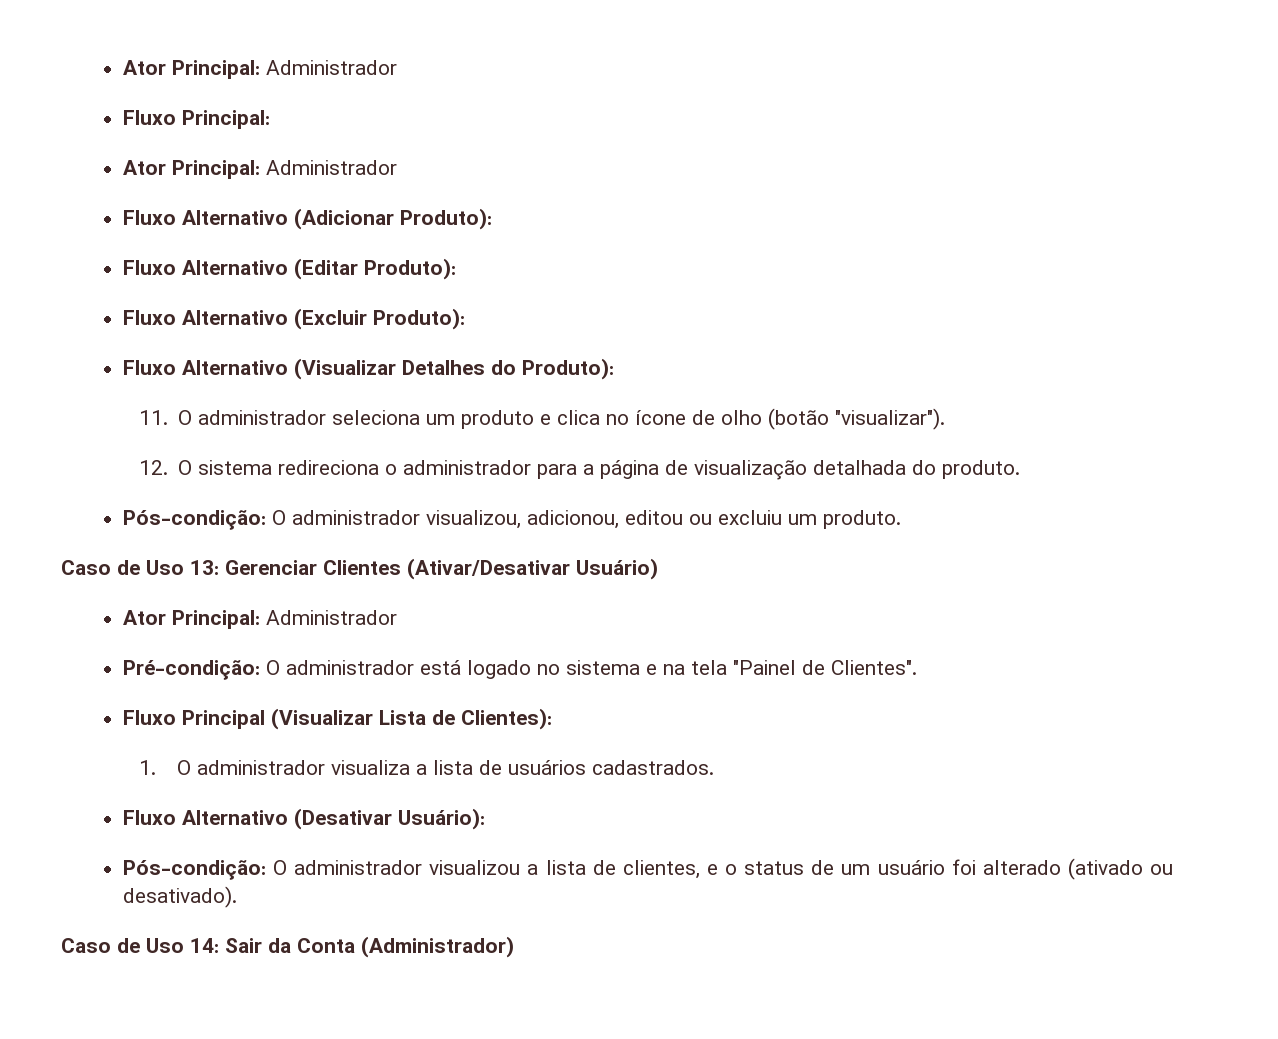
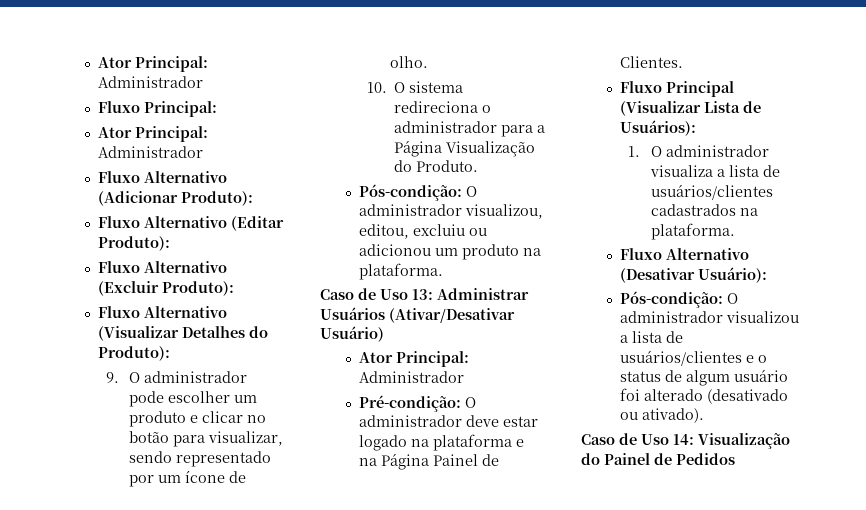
[138,410,421,425] 11. O administrador seleciona -> [105,371,247,383] [128,391,230,407] 9. O administrador pode escolher
[557,408,946,430] [138,460,168,475] clica no ícone de olho (botão "visualizar"). // 12. -> [201,411,266,423] [128,431,283,447] [128,451,271,467] [128,470,246,487] [389,56,428,68] [366,82,387,93] clicar no botão para visualizar, sendo representado por um ícone de olho. // 10.
[600,460,1021,480] [122,510,901,530] página de visualização detalhada do produto. // Pós-condição: O administrador visualizou, adicionou, editou ou excluiu um produto. -> [393,140,535,157] [393,160,478,172] [359,184,478,201] [359,204,544,219] [359,224,488,239] [359,244,542,260] [359,263,444,280] Página Visualização do Produto. // Pós-condição: O administrador visualizou, editou, excluiu ou adicionou um produto na plataforma.
[225,560,401,575] Gerenciar Clientes -> [437,288,529,300] [320,307,385,320] Administrar Usuários
[419,660,917,679] está logado no sistema e na tela "Painel de Clientes". -> [466,415,539,427] [359,434,525,451] [359,453,500,470] [620,56,684,68] deve estar logado na plataforma e na Página Painel de Clientes.
[460,708,552,730] Clientes): -> [620,120,697,136] Usuários):
[508,760,715,775] usuários cadastrados. -> [650,184,773,200] [650,204,758,216] [650,223,735,240] usuários/clientes cadastrados na plataforma.
[622,860,700,879] clientes, -> [620,350,743,366] usuários/clientes
[841,864,871,875] um -> [686,370,731,386] algum
[1067,858,1173,880] [122,886,237,908] (ativado ou desativado). -> [707,389,789,404] [620,408,705,423] (desativado ou ativado).
[225,936,514,958] Sair da Conta (Administrador) -> [698,433,790,449] [581,453,735,465] Visualização do Painel de Pedidos

